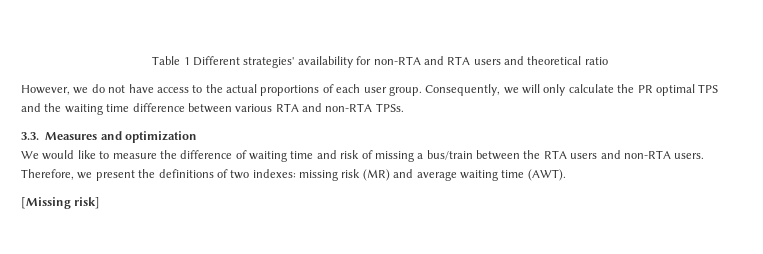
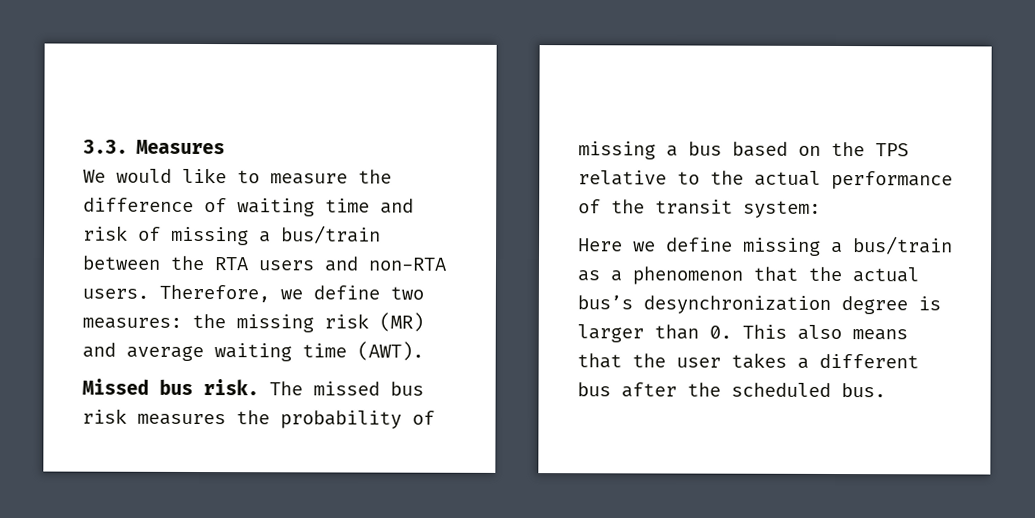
[152,56,608,68] [21,84,719,96] [21,103,404,115] Table 1 Different strategies' availability for non-RTA and RTA users and theoretical ratio // However, we do not have access to the actual proportions of each user group. Consequently, we will only calculate the PR optimal TPS and the waiting time difference between various RTA and non-RTA TPSs. // -> (83, 146) none
[100,131,197,143] and optimization -> (226, 147) none
[95,169,296,181] present the definitions of two indexes: -> [313,285,424,300] [82,313,226,329] define two measures: the
[21,197,101,209] [Missing risk] -> [82,378,424,396] [82,408,435,429] [578,141,909,160] [578,170,953,190] [578,199,821,218] [578,236,953,256] [577,266,919,285] [577,295,941,315] [577,324,908,343] [577,352,919,369] [577,382,886,398] Missed bus risk. The missed bus risk measures the probability of missing a bus based on the TPS relative to the actual performance of the transit system: // Here we define missing a bus/train as a phenomenon that the actual bus’s desynchronization degree is larger than 0. This also means that the user takes a different bus after the scheduled bus.

